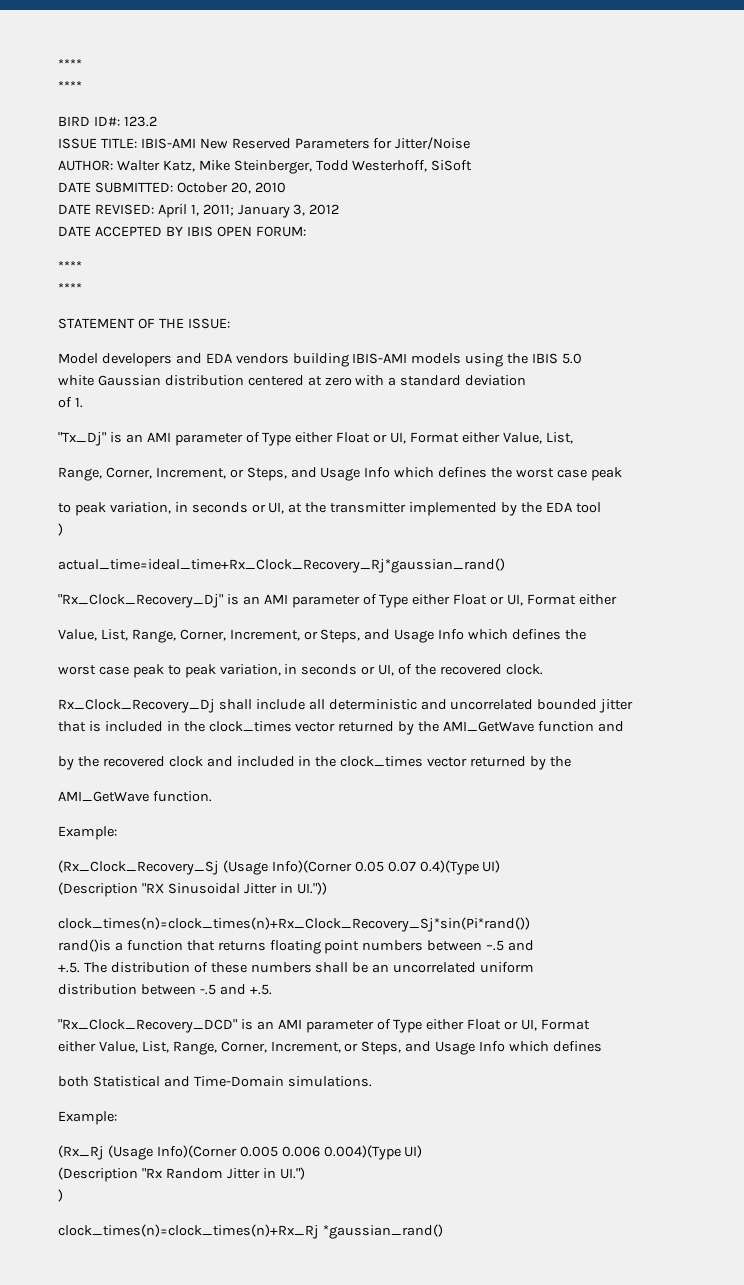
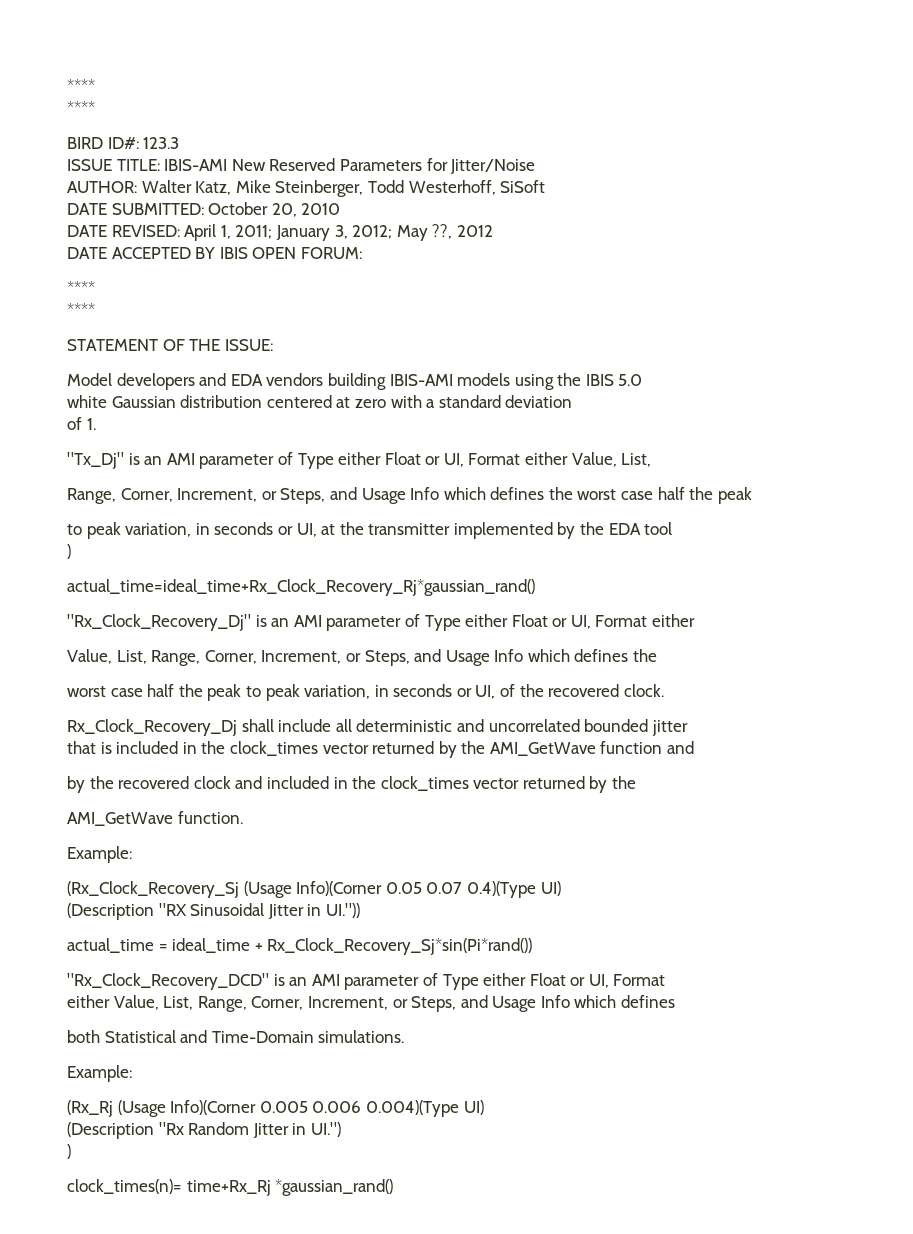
[123,116,157,127] 123.2 -> [143,137,180,149] 123.3
(306, 210) none -> [352,224,453,241] 2012; May ??,
(587, 473) none -> [657,487,714,500] half the
(129, 670) none -> [147,684,203,697] half the
[58,917,530,932] [58,939,535,954] [58,962,535,973] [58,984,272,995] clock_times(n)=clock_times(n)+Rx_Clock_Recovery_Sj*sin(Pi*rand()) // rand()is a function that returns floating point numbers between –.5 and // +.5. The distribution of these numbers shall be an uncorrelated uniform // distribution between -.5 and +.5. -> [67,938,533,955] actual_time = ideal_time + Rx_Clock_Recovery_Sj*sin(Pi*rand())
[58,1224,319,1239] clock_times(n)=clock_times(n)+Rx_Rj -> [67,1179,271,1196] clock_times(n)= time+Rx_Rj

